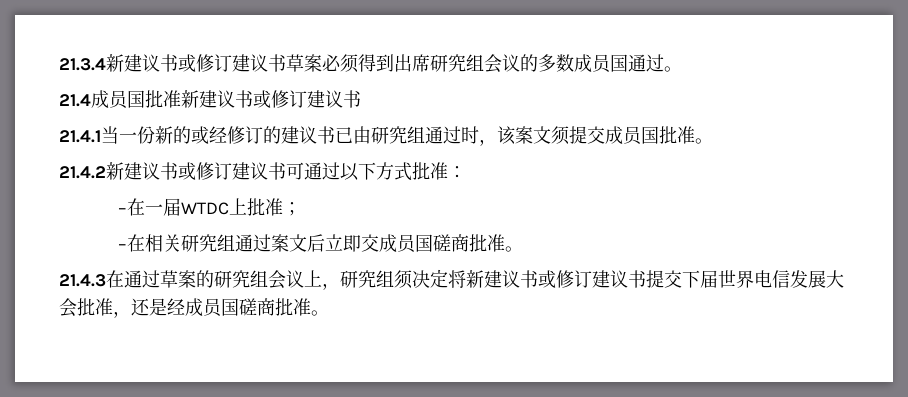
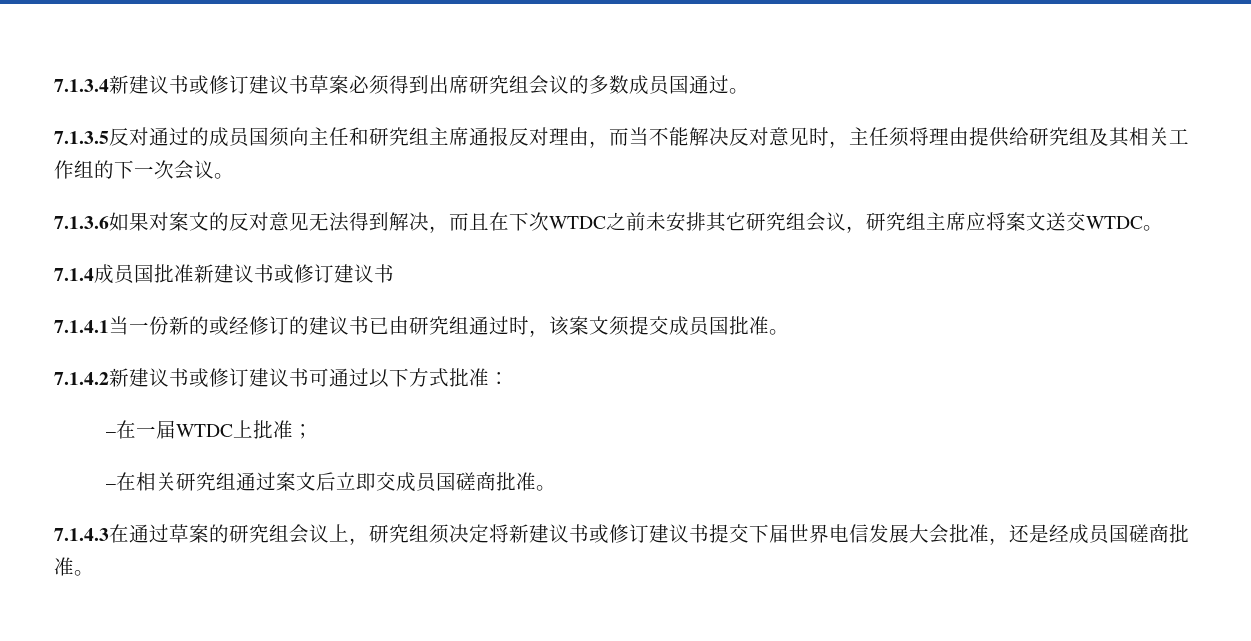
[59,58,106,71] 21.3.4 -> [54,79,109,92] 7.1.3.4
[59,94,91,107] 21.4 -> [54,127,1189,148] [54,160,234,180] [54,212,1163,233] [54,268,94,281] 7.1.3.5反对通过的成员国须向主任和研究组主席通报反对理由，而当不能解决反对意见时，主任须将理由提供给研究组及其相关工作组的下一次会议。 // 7.1.3.6如果对案文的反对意见无法得到解决，而且在下次WTDC之前未安排其它研究组会议，研究组主席应将案文送交WTDC。 // 7.1.4
[59,130,101,143] 21.4.1 -> [54,320,109,333] 7.1.4.1
[59,166,106,179] 21.4.2 -> [54,372,109,385] 7.1.4.2
[59,274,106,287] 21.4.3 -> [54,528,109,541] 7.1.4.3

